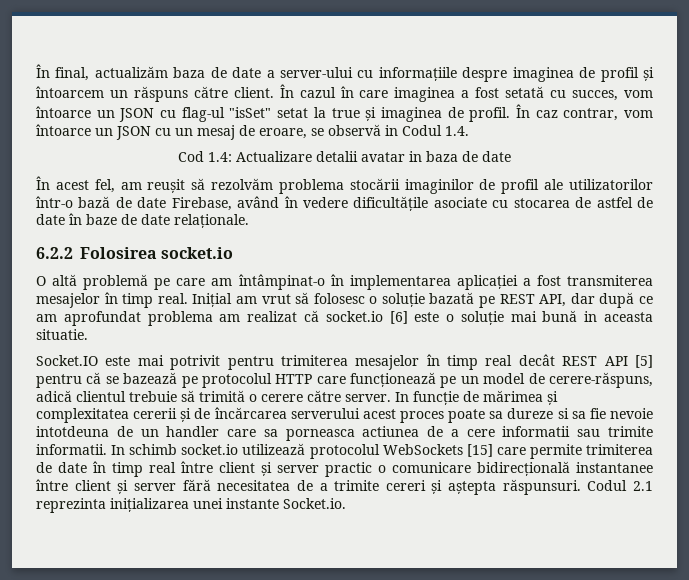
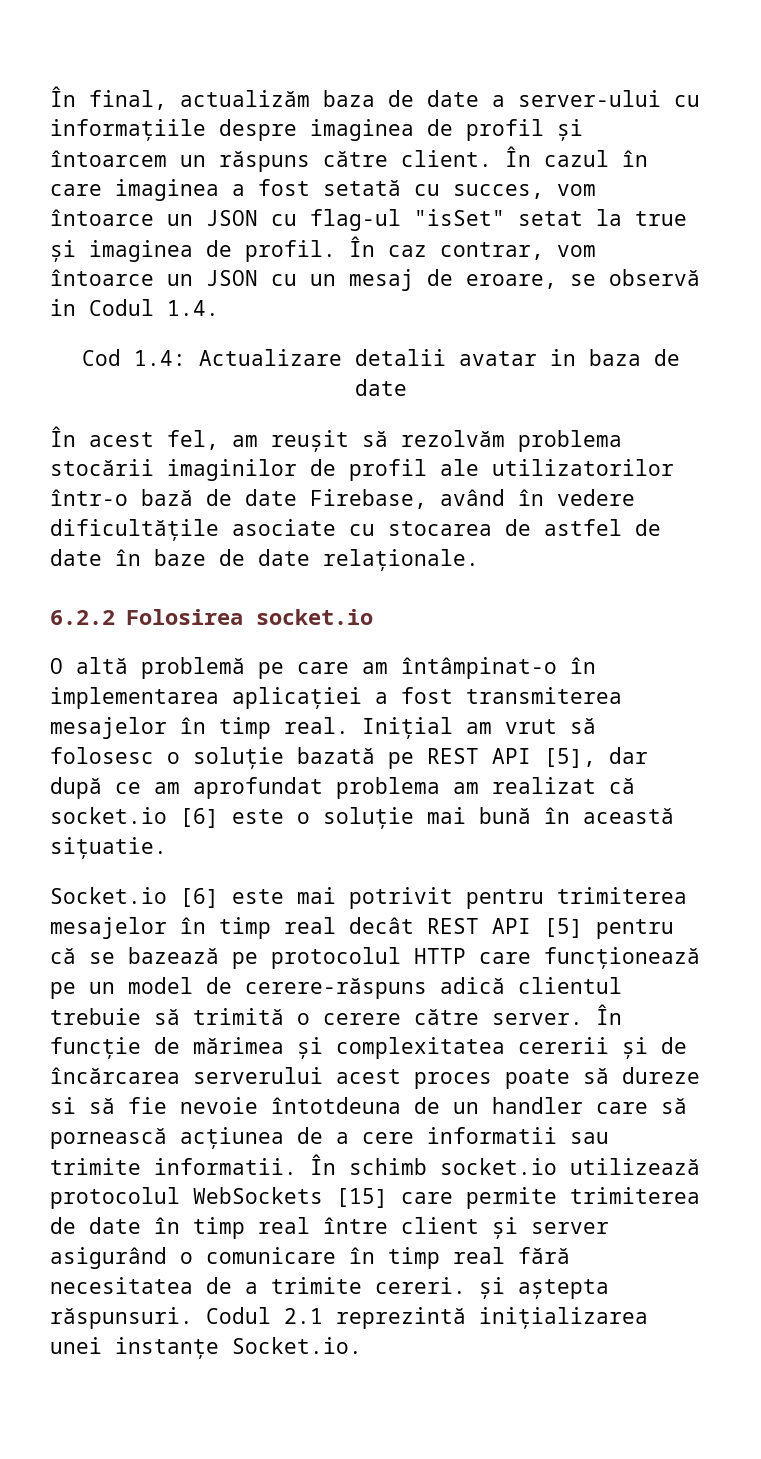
[539,294,567,307] API, -> [492,748,596,768] API [5],
[584,311,653,322] [36,329,88,340] [36,355,98,366] in aceasta situatie. // Socket.IO -> [544,807,674,824] [50,837,167,859] [50,887,219,908] în această sițuatie. // Socket.io [6]
[548,372,653,388] cerere-răspuns, -> [245,978,427,999] cerere-răspuns
[395,392,409,402] In -> [596,1004,622,1025] În
[489,411,504,419] sa -> [583,1068,609,1084] să
[571,411,586,419] sa -> [89,1098,115,1114] să
[36,426,109,437] intotdeuna -> [271,1097,401,1114] întotdeuna
[263,426,420,441] sa porneasca actiunea -> [661,1098,687,1114] [50,1127,284,1149] să pornească acțiunea
[111,445,126,455] In -> [310,1154,336,1175] În
[325,462,372,477] practic -> [50,1247,167,1269] asigurând
[477,461,653,476] [36,479,176,494] bidirecțională instantanee între client și server -> [349,1247,505,1269] în timp real
[385,480,426,491] cereri -> [375,1277,466,1294] cereri.
[36,498,106,513] reprezinta -> [336,1307,466,1329] reprezintă
[226,498,279,509] instante -> [115,1337,219,1359] instanțe

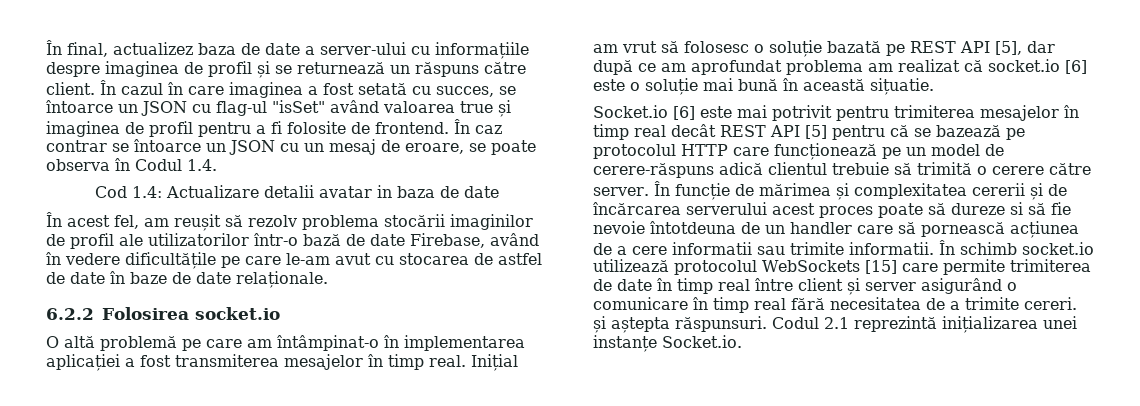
[180,90,310,107] actualizăm -> [113,42,193,55] actualizez
[50,150,167,167] întoarcem -> [275,62,385,74] se returnează
[557,184,596,196] vom -> [499,86,516,95] se
[518,209,622,226] setat la -> [330,100,455,113] având valoarea
[245,236,596,262] profil. În caz contrar, vom -> [149,119,502,137] [46,140,129,152] profil pentru a fi folosite de frontend. În caz contrar se
[609,269,700,286] [50,299,76,316] observă in -> [491,140,536,155] [46,158,130,171] poate observa în
[401,430,505,447] rezolvăm -> [248,215,297,227] rezolv
[232,519,336,536] asociate -> [221,253,371,268] pe care le-am avut

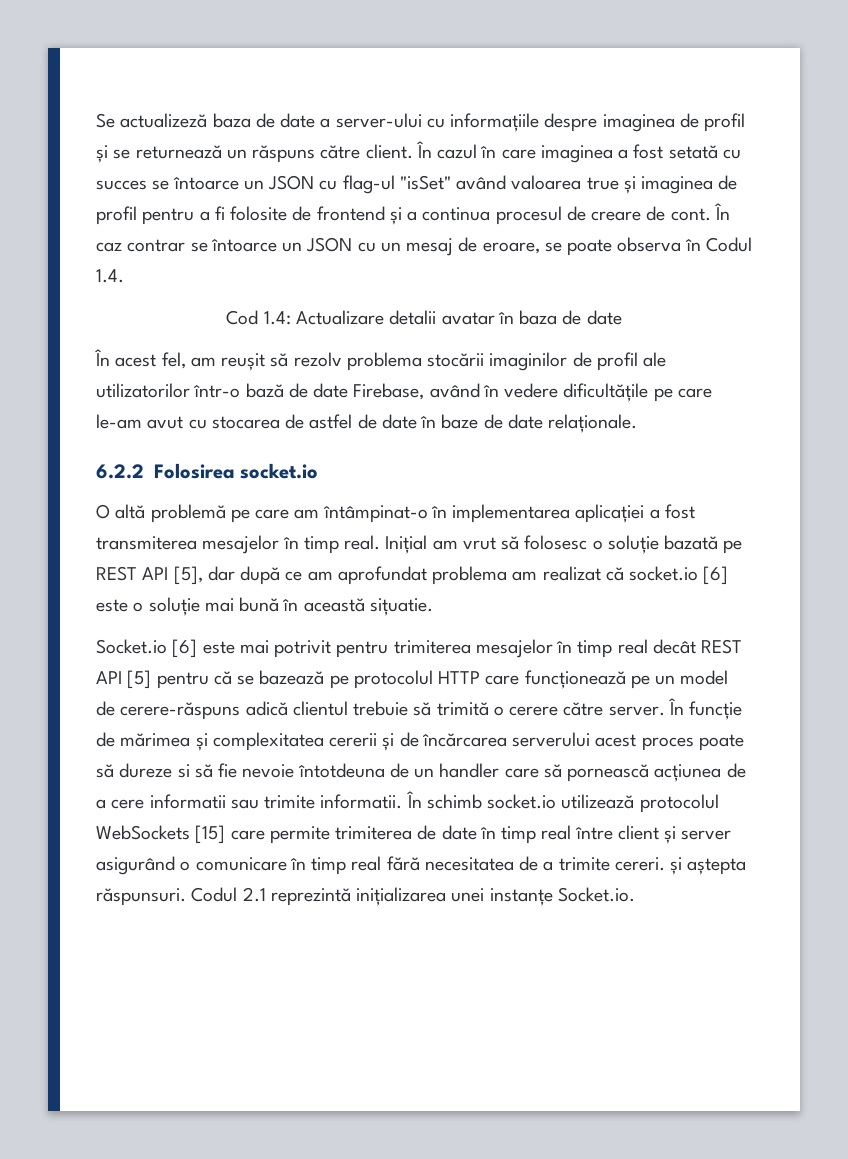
[46,40,193,57] În final, actualizez -> [96,113,208,128] Se actualizeză
[436,86,494,97] succes, -> [96,180,147,190] succes
[375,122,449,134] frontend. -> [316,206,711,225] frontend și a continua procesul de creare de cont.
[376,185,392,198] in -> [497,312,514,324] în

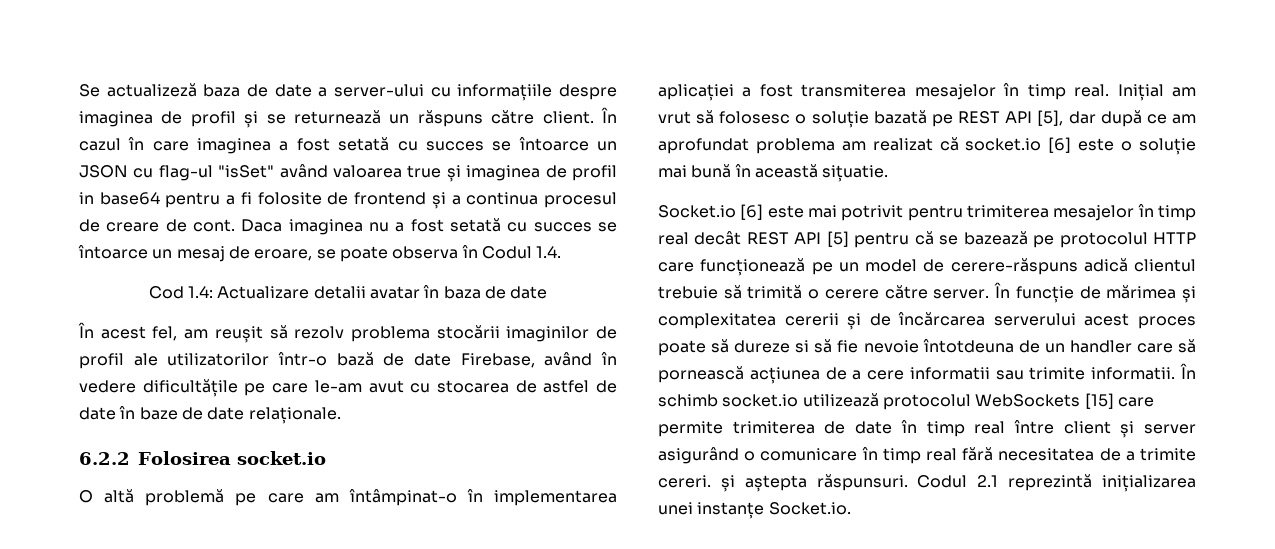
(137, 215) none -> [79,192,160,205] in base64
[714,203,730,220] [96,237,376,252] În caz contrar se întoarce un JSON cu -> [241,218,617,235] [78,245,148,259] Daca imaginea nu a fost setată cu succes se întoarce

